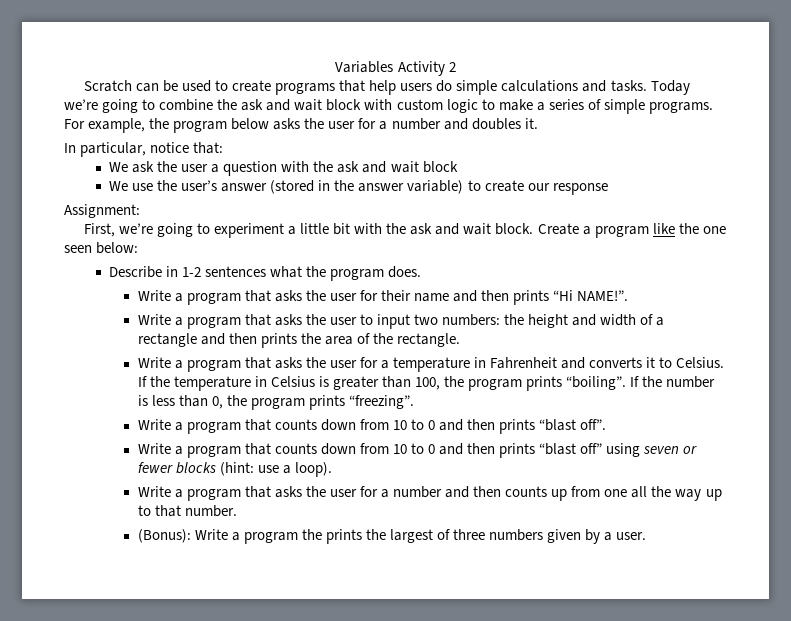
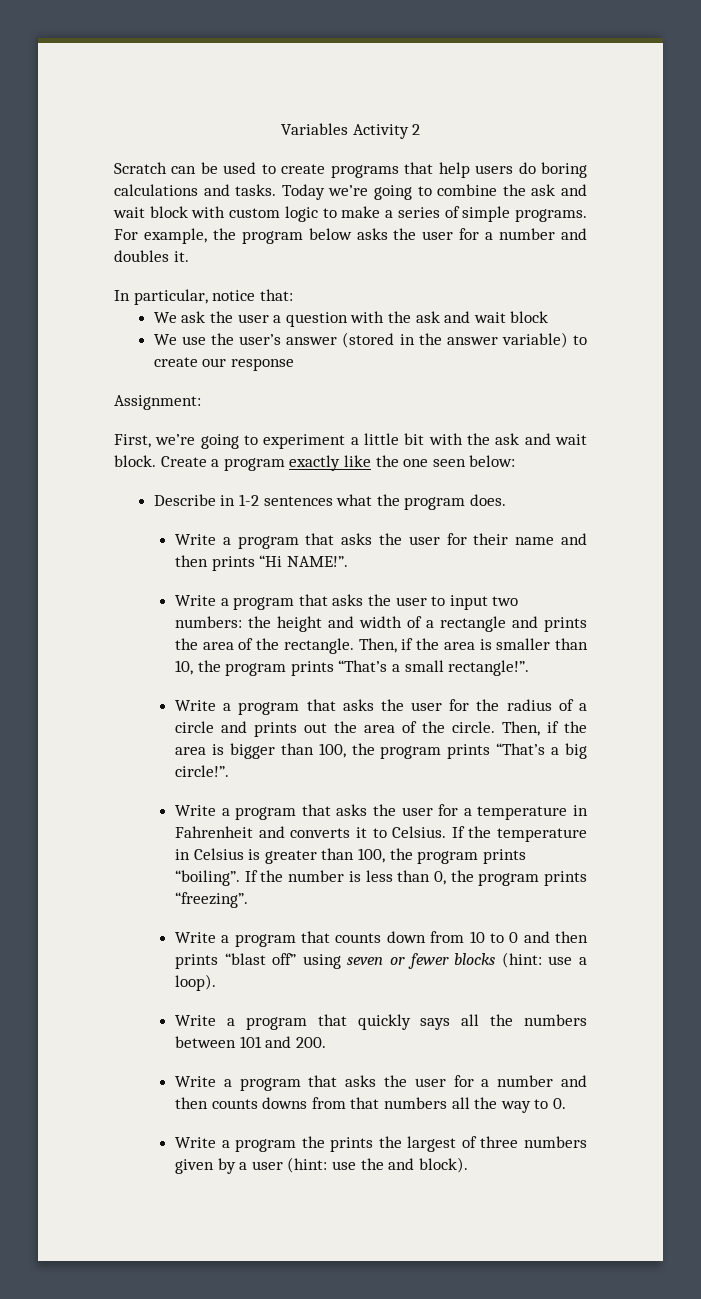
[456,80,498,95] simple -> [540,162,587,178] boring
(649, 232) none -> [289,455,341,471] exactly
[228,333,257,344] then -> (539, 622) none
(460, 340) none -> [358,638,588,653] [175,660,530,676] [175,699,587,715] [175,721,588,737] [175,743,587,759] [175,765,230,777] Then, if the area is smaller than 10, the program prints “That’s a small rectangle!”. // Write a program that asks the user for the radius of a circle and prints out the area of the circle. Then, if the area is bigger than 100, the program prints “That’s a big circle!”.
[137,419,607,434] // Write a program that counts down from 10 to 0 and then prints “blast off”. -> (249, 900) none
(332, 469) none -> [175,1014,587,1030] [175,1036,326,1048] // Write a program that quickly says all the numbers between 101 and 200.
[551,486,722,501] [137,505,237,517] [137,529,191,543] up from one all the way up to that number. // (Bonus): -> [262,1097,566,1113] downs from that numbers all the way to 0. //
[616,532,647,540] user. -> [251,1157,468,1173] user (hint: use the and block).

